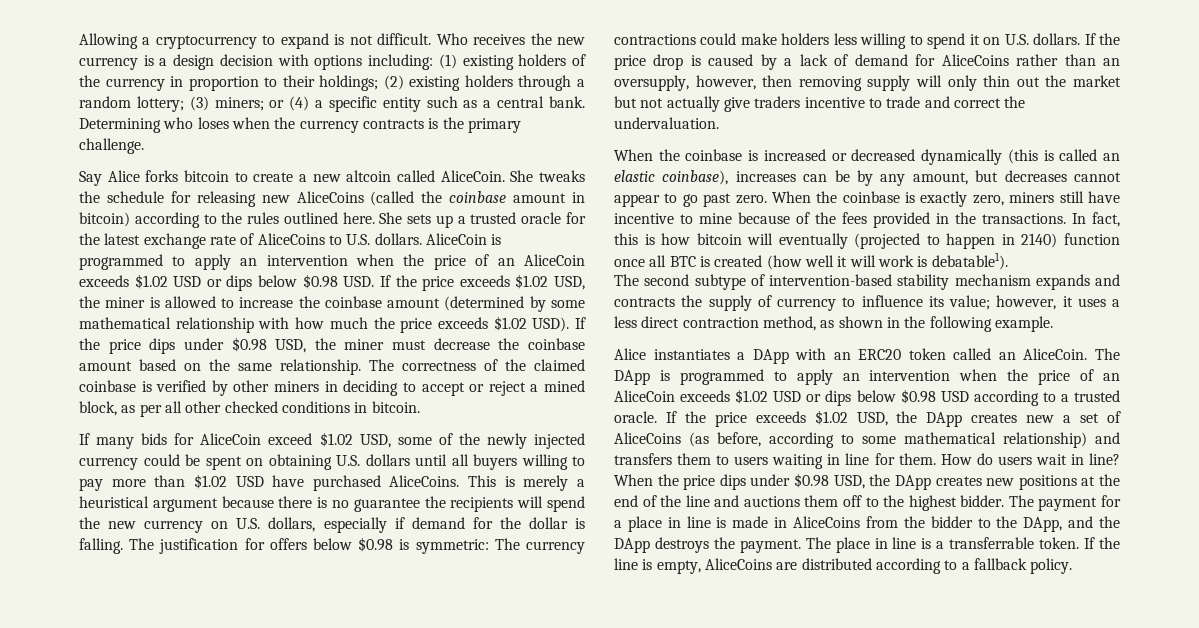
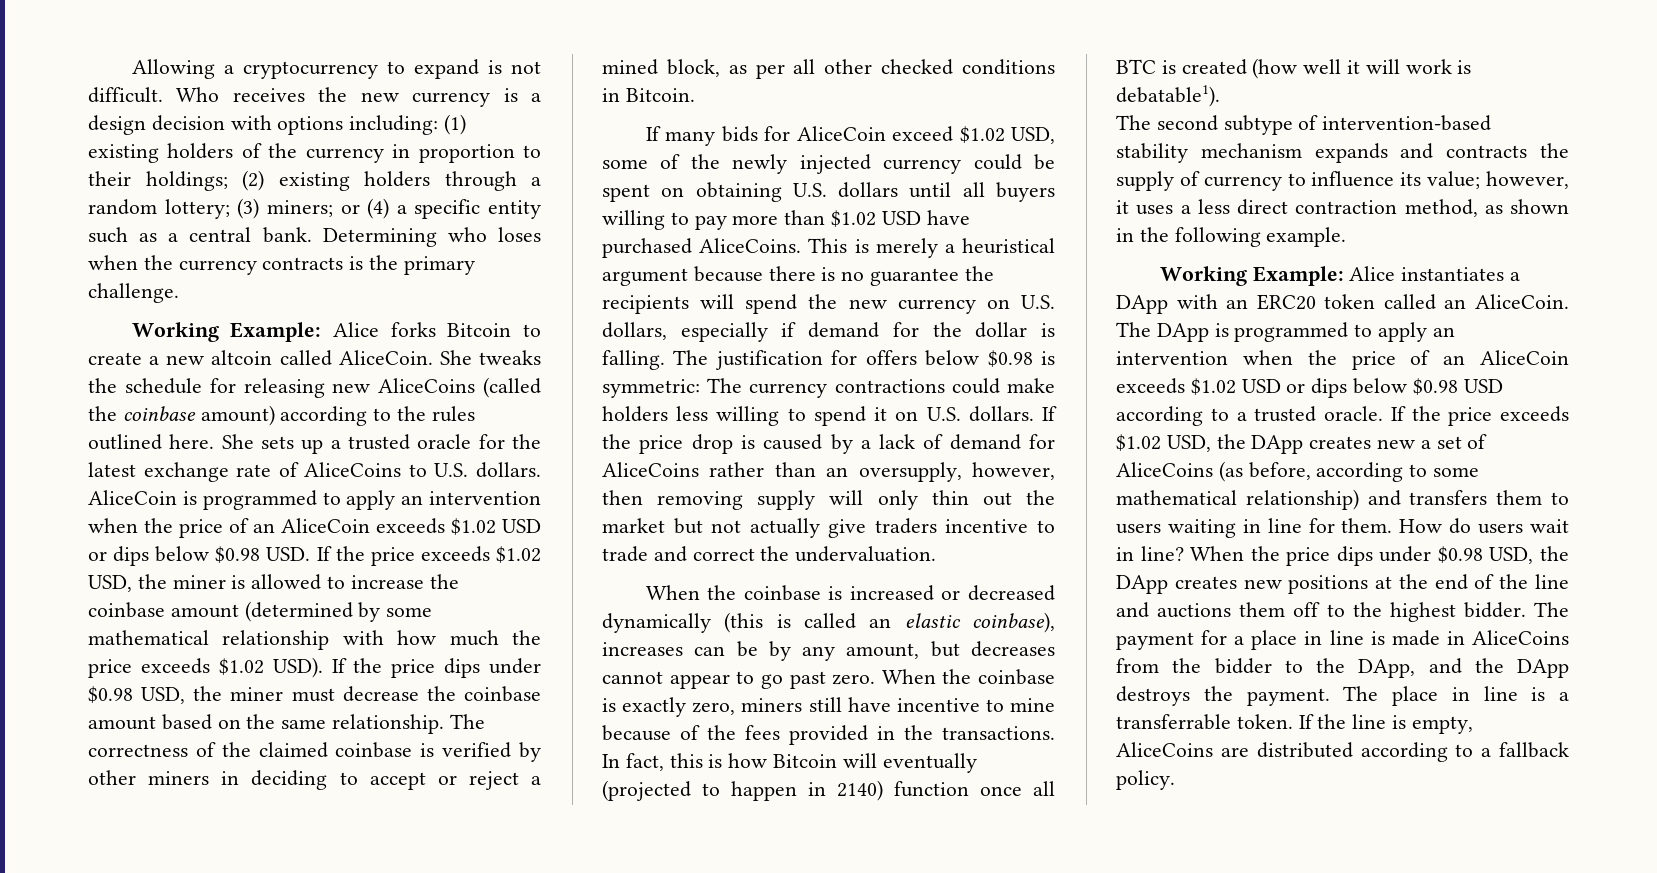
[79,171,102,186] Say -> [131,322,322,342] Working Example:
[184,170,229,182] bitcoin -> [447,323,512,337] Bitcoin
[513,192,585,203] [79,212,130,227] amount in bitcoin) -> [200,405,275,426] amount)
[371,401,420,413] bitcoin. -> [625,88,695,102] Bitcoin.
[696,233,742,245] bitcoin -> [773,754,838,768] Bitcoin
(1053, 324) none -> [1159,266,1344,286] Working Example:

